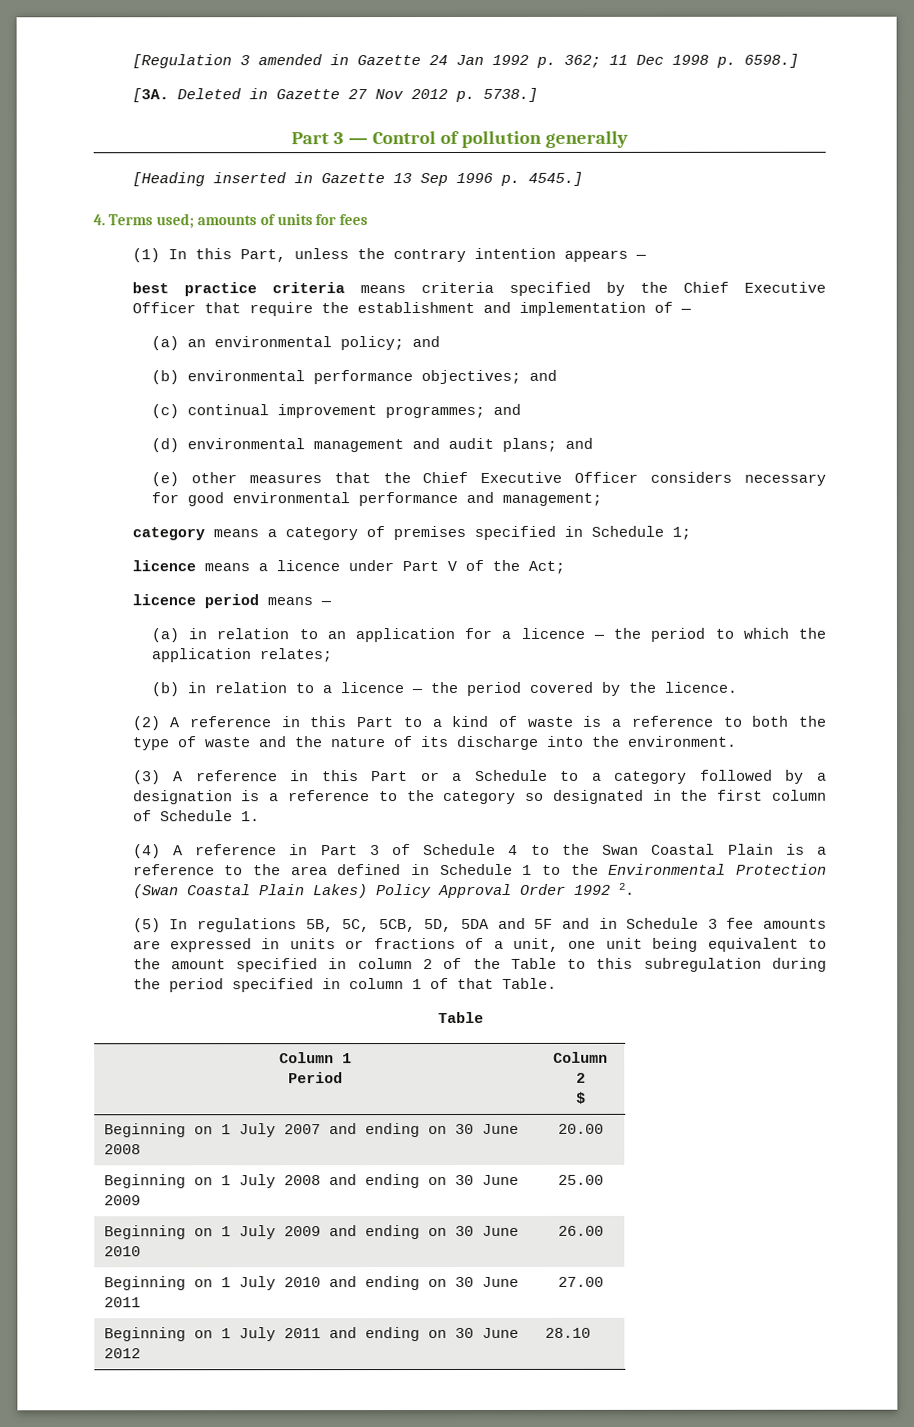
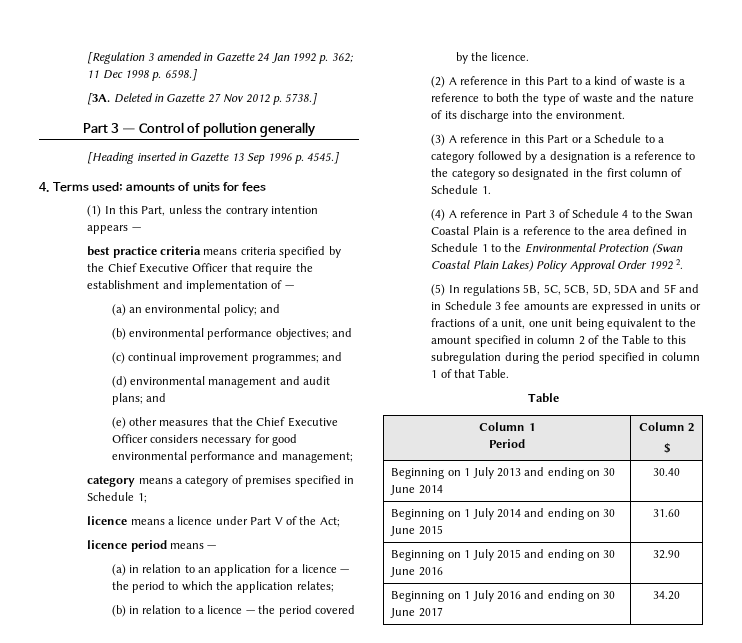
[283,1123,519,1138] [103,1144,141,1155] [557,1123,604,1134] [103,1174,519,1189] [103,1195,141,1206] [557,1174,604,1185] [103,1225,519,1240] [103,1246,141,1257] [557,1225,604,1236] [103,1276,519,1291] [103,1297,141,1308] [557,1276,604,1287] [103,1327,519,1342] [103,1348,141,1359] [544,1327,591,1338] 2007 and ending on 30 June 2008 | 20.00 // Beginning on 1 July 2008 and ending on 30 June 2009 | 25.00 // Beginning on 1 July 2009 and ending on 30 June 2010 | 26.00 // Beginning on 1 July 2010 and ending on 30 June 2011 | 27.00 // Beginning on 1 July 2011 and ending on 30 June 2012 | 28.10 -> [496,467,616,479] [390,485,443,495] [653,468,680,476] [391,508,616,520] [390,525,443,536] [653,509,680,517] [391,549,616,561] [390,567,443,577] [653,550,680,559] [391,590,616,602] [390,607,443,618] [653,591,680,600] 2013 and ending on 30 June 2014 | 30.40 // Beginning on 1 July 2014 and ending on 30 June 2015 | 31.60 // Beginning on 1 July 2015 and ending on 30 June 2016 | 32.90 // Beginning on 1 July 2016 and ending on 30 June 2017 | 34.20

